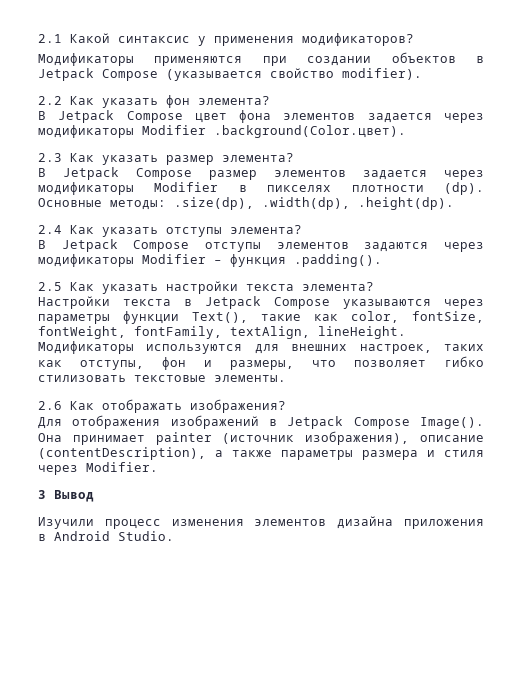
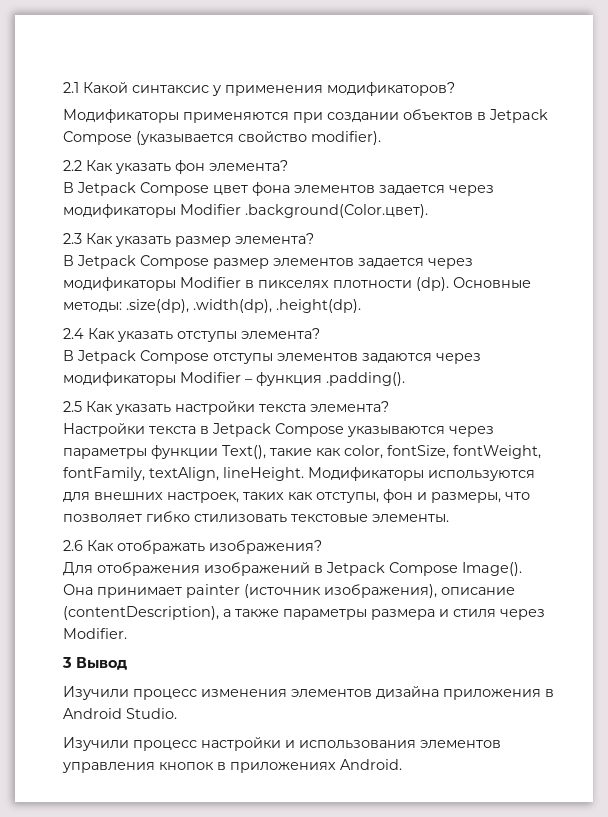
(174, 536) none -> [63,737,501,751] [62,759,402,773] // Изучили процесс настройки и использования элементов управления кнопок в приложениях Android.

